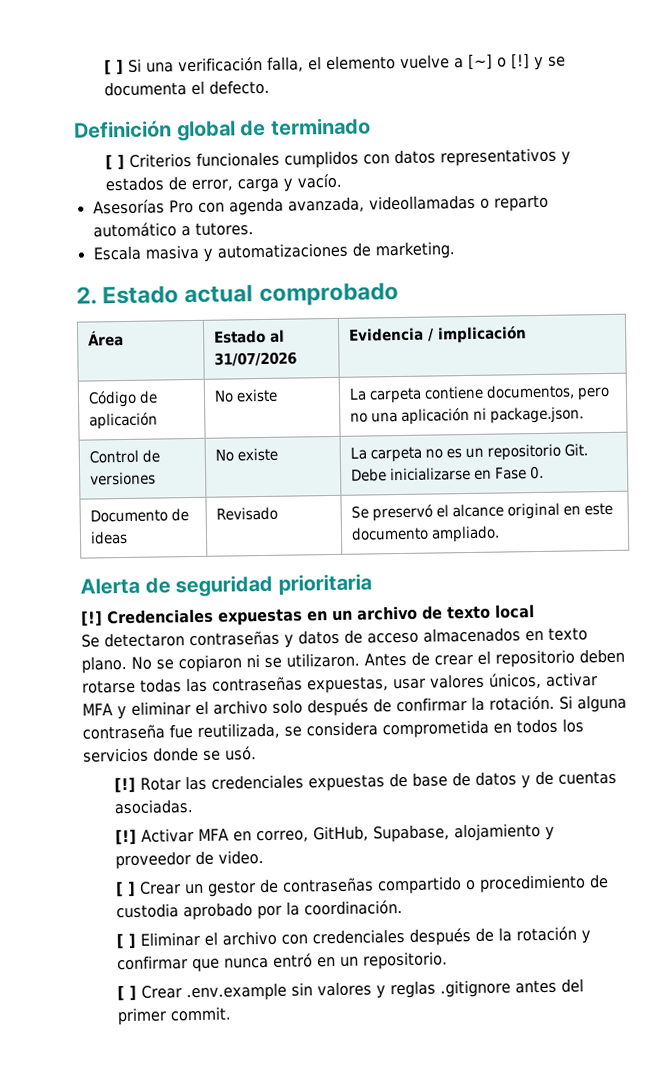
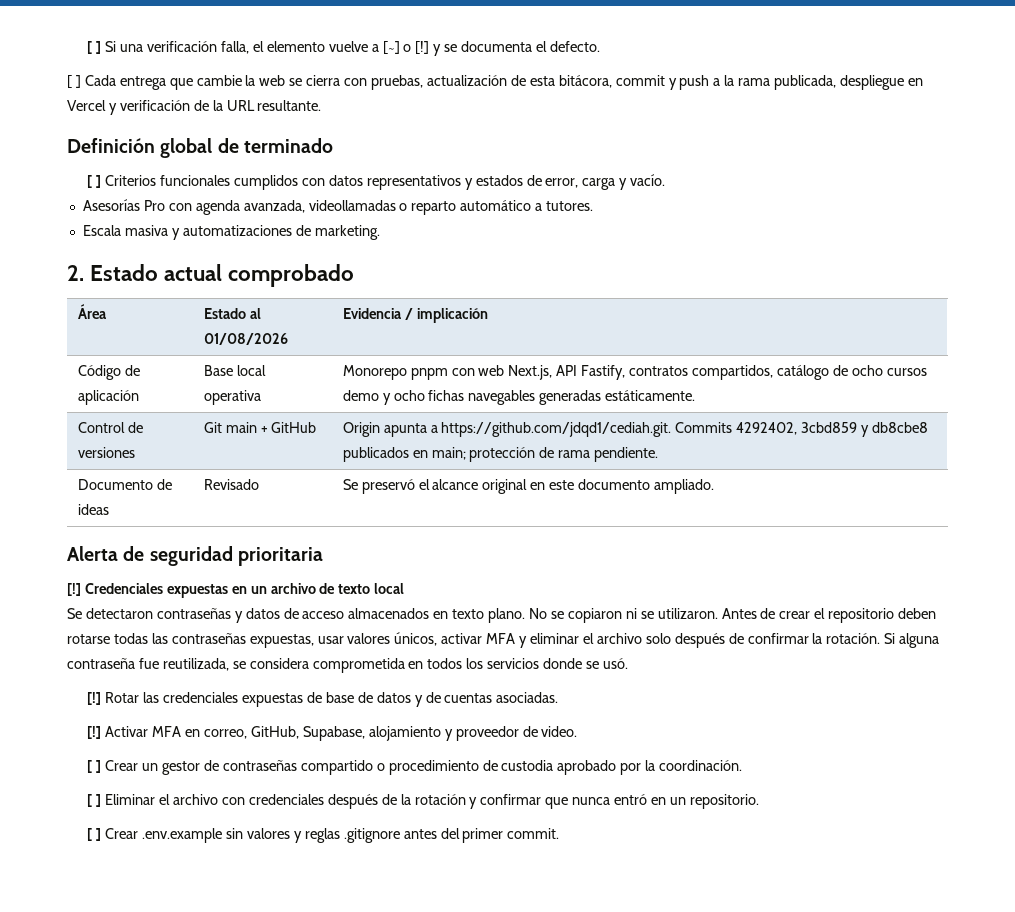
(271, 87) none -> [67,75,923,90] [67,100,322,115] // [ ] Cada entrega que cambie la web se cierra con pruebas, actualización de esta bitácora, commit y push a la rama publicada, despliegue en Vercel y verificación de la URL resultante.
[214,351,298,367] 31/07/2026 -> [203,333,288,345] 01/08/2026
[214,388,279,403] [349,384,611,404] [350,406,585,425] [89,449,161,464] [90,471,157,486] [215,447,279,462] [350,443,589,463] [351,465,545,482] No existe | La carpeta contiene documentos, pero no una aplicación ni package.json. // Control de versiones | No existe | La carpeta no es un repositorio Git. Debe inicializarse en Fase 0. -> [203,365,266,376] [203,390,261,405] [342,365,927,380] [342,390,696,405] [77,422,143,433] [77,447,135,458] [203,422,317,433] [342,422,929,437] [342,447,659,462] Base local operativa | Monorepo pnpm con web Next.js, API Fastify, contratos compartidos, catálogo de ocho cursos demo y ocho fichas navegables generadas estáticamente. // Control de versiones | Git main + GitHub | Origin apunta a https://github.com/jdqd1/cediah.git. Commits 4292402, 3cbd859 y db8cbe8 publicados en main; protección de rama pendiente.

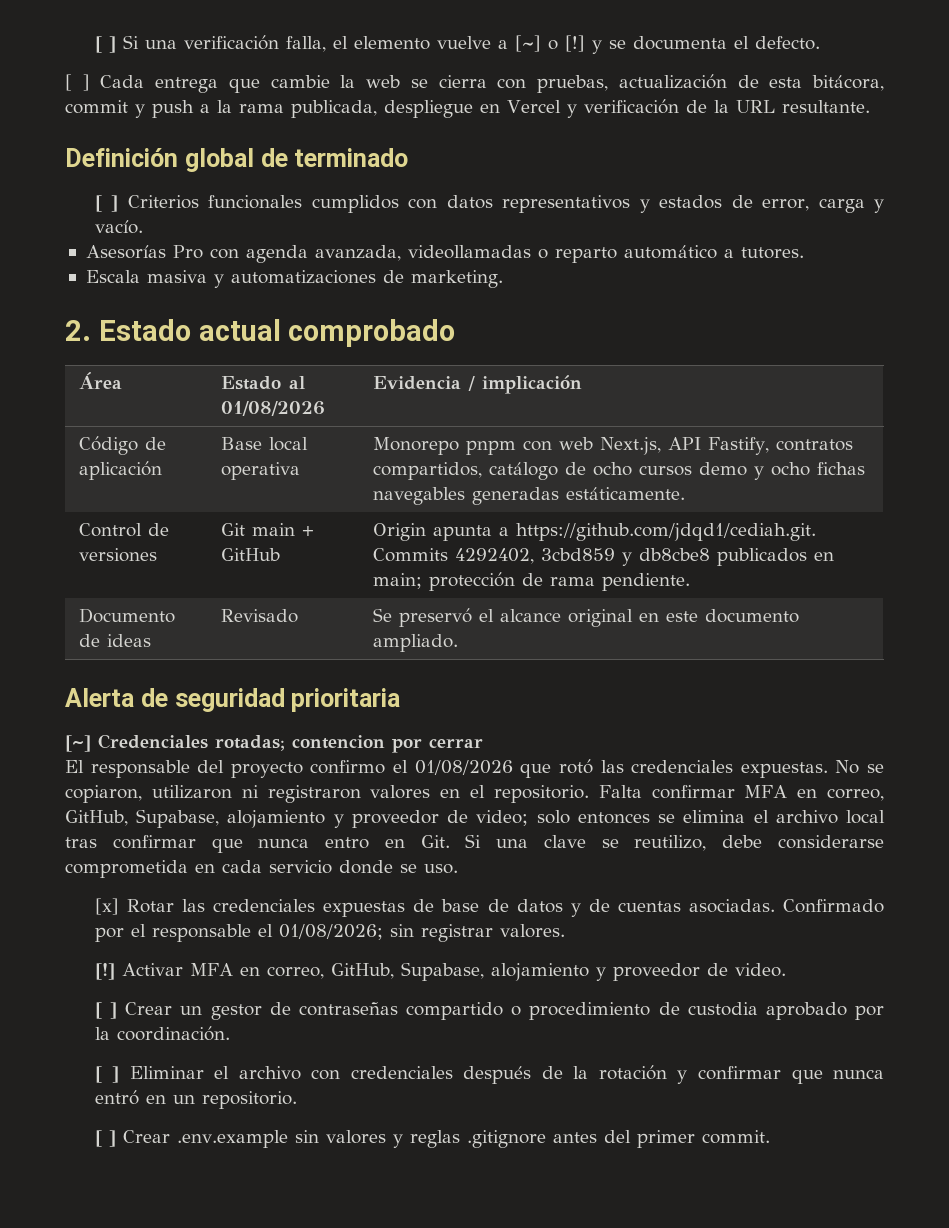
[67,583,405,598] [67,608,937,623] [67,632,940,648] [67,658,628,673] [87,692,102,705] [!] Credenciales expuestas en un archivo de texto local // Se detectaron contraseñas y datos de acceso almacenados en texto plano. No se copiaron ni se utilizaron. Antes de crear el repositorio deben rotarse todas las contraseñas expuestas, usar valores únicos, activar MFA y eliminar el archivo solo después de confirmar la rotación. Si alguna contraseña fue reutilizada, se considera comprometida en todos los servicios donde se usó. // [!] -> [65,734,483,753] [65,759,885,778] [65,785,884,803] [65,809,886,828] [65,834,884,853] [65,860,458,878] [94,898,119,915] [~] Credenciales rotadas; contencion por cerrar // El responsable del proyecto confirmo el 01/08/2026 que rotó las credenciales expuestas. No se copiaron, utilizaron ni registraron valores en el repositorio. Falta confirmar MFA en correo, GitHub, Supabase, alojamiento y proveedor de video; solo entonces se elimina el archivo local tras confirmar que nunca entro en Git. Si una clave se reutilizo, debe considerarse comprometida en cada servicio donde se uso. // [x]
(559, 697) none -> [783,899,885,913] [94,924,565,942] Confirmado por el responsable el 01/08/2026; sin registrar valores.

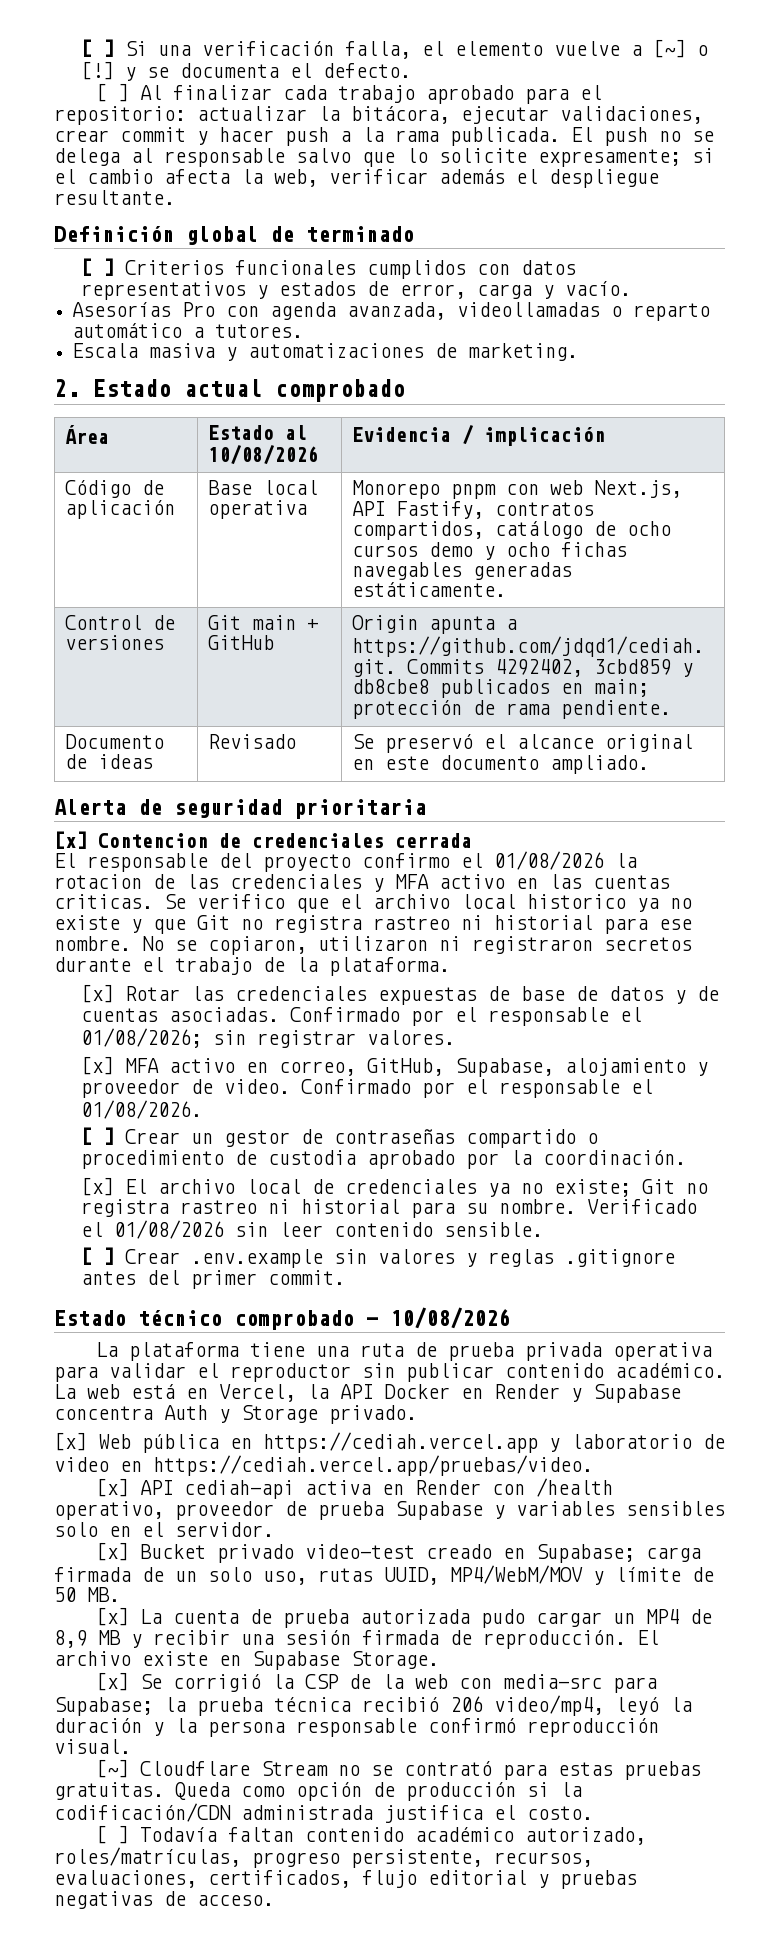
[100,74,885,93] Cada entrega que cambie la web se cierra con pruebas, actualización de esta bitácora, -> [140,85,603,104] [54,106,703,125] [54,130,109,142] Al finalizar cada trabajo aprobado para el repositorio: actualizar la bitácora, ejecutar validaciones, crear
(145, 111) none -> [219,127,274,142] hacer
[291,99,775,118] publicada, despliegue en Vercel y verificación de la URL -> [450,127,714,146] [54,148,714,167] [54,169,659,188] publicada. El push no se delega al responsable salvo que lo solicite expresamente; si el cambio afecta la web, verificar además el despliegue
[220,401,325,416] 01/08/2026 -> [208,445,319,465] 10/08/2026
[65,734,483,753] [~] Credenciales rotadas; contencion por cerrar -> [54,831,472,849] [x] Contencion de credenciales cerrada
[520,759,828,778] que rotó las credenciales expuestas. -> [615,853,637,868] [54,874,670,892] [54,894,692,913] [54,915,692,934] [54,936,131,951] la rotacion de las credenciales y MFA activo en las cuentas criticas. Se verifico que el archivo local historico ya no existe y que Git no registra rastreo ni historial para ese nombre.
[370,785,884,803] [65,809,886,828] [65,834,884,853] [65,860,458,878] valores en el repositorio. Falta confirmar MFA en correo, GitHub, Supabase, alojamiento y proveedor de video; solo entonces se elimina el archivo local tras confirmar que nunca entro en Git. Si una clave se reutilizo, debe considerarse comprometida en cada servicio donde se uso. -> [604,937,692,951] [54,957,450,976] secretos durante el trabajo de la plataforma.
[94,963,233,980] [!] Activar MFA -> [80,1056,235,1075] [x] MFA activo
(786, 970) none -> [300,1079,653,1098] [80,1100,202,1119] Confirmado por el responsable el 01/08/2026.
[94,1065,884,1084] [94,1090,297,1109] [ ] Eliminar el archivo con credenciales después de la rotación y confirmar que nunca entró en un repositorio. -> [80,1177,708,1197] [80,1199,697,1218] [80,1220,543,1239] [x] El archivo local de credenciales ya no existe; Git no registra rastreo ni historial para su nombre. Verificado el 01/08/2026 sin leer contenido sensible.
(770, 1137) none -> [54,1307,510,1330] [96,1342,713,1361] [54,1363,725,1382] [54,1384,681,1403] [54,1405,417,1424] [54,1432,725,1453] [54,1455,593,1476] [96,1478,614,1499] [54,1501,725,1520] [54,1522,274,1537] [96,1542,702,1563] [54,1565,714,1585] [54,1587,120,1602] [96,1607,713,1628] [54,1630,659,1649] [54,1651,439,1670] [96,1672,658,1693] [54,1695,692,1716] [54,1718,659,1737] [54,1739,131,1754] [96,1759,702,1780] [54,1782,582,1801] [54,1803,593,1823] [96,1825,647,1845] [54,1847,593,1868] [54,1870,637,1889] [54,1891,274,1909] // Estado técnico comprobado - 10/08/2026 // La plataforma tiene una ruta de prueba privada operativa para validar el reproductor sin publicar contenido académico. La web está en Vercel, la API Docker en Render y Supabase concentra Auth y Storage privado. // [x] Web pública en https://cediah.vercel.app y laboratorio de video en https://cediah.vercel.app/pruebas/video. // [x] API cediah-api activa en Render con /health operativo, proveedor de prueba Supabase y variables sensibles solo en el servidor. // [x] Bucket privado video-test creado en Supabase; carga firmada de un solo uso, rutas UUID, MP4/WebM/MOV y límite de 50 MB. // [x] La cuenta de prueba autorizada pudo cargar un MP4 de 8,9 MB y recibir una sesión firmada de reproducción. El archivo existe en Supabase Storage. // [x] Se corrigió la CSP de la web con media-src para Supabase; la prueba técnica recibió 206 video/mp4, leyó la duración y la persona responsable confirmó reproducción visual. // [~] Cloudflare Stream no se contrató para estas pruebas gratuitas. Queda como opción de producción si la codificación/CDN administrada justifica el costo. // [ ] Todavía faltan contenido académico autorizado, roles/matrículas, progreso persistente, recursos, evaluaciones, certificados, flujo editorial y pruebas negativas de acceso.

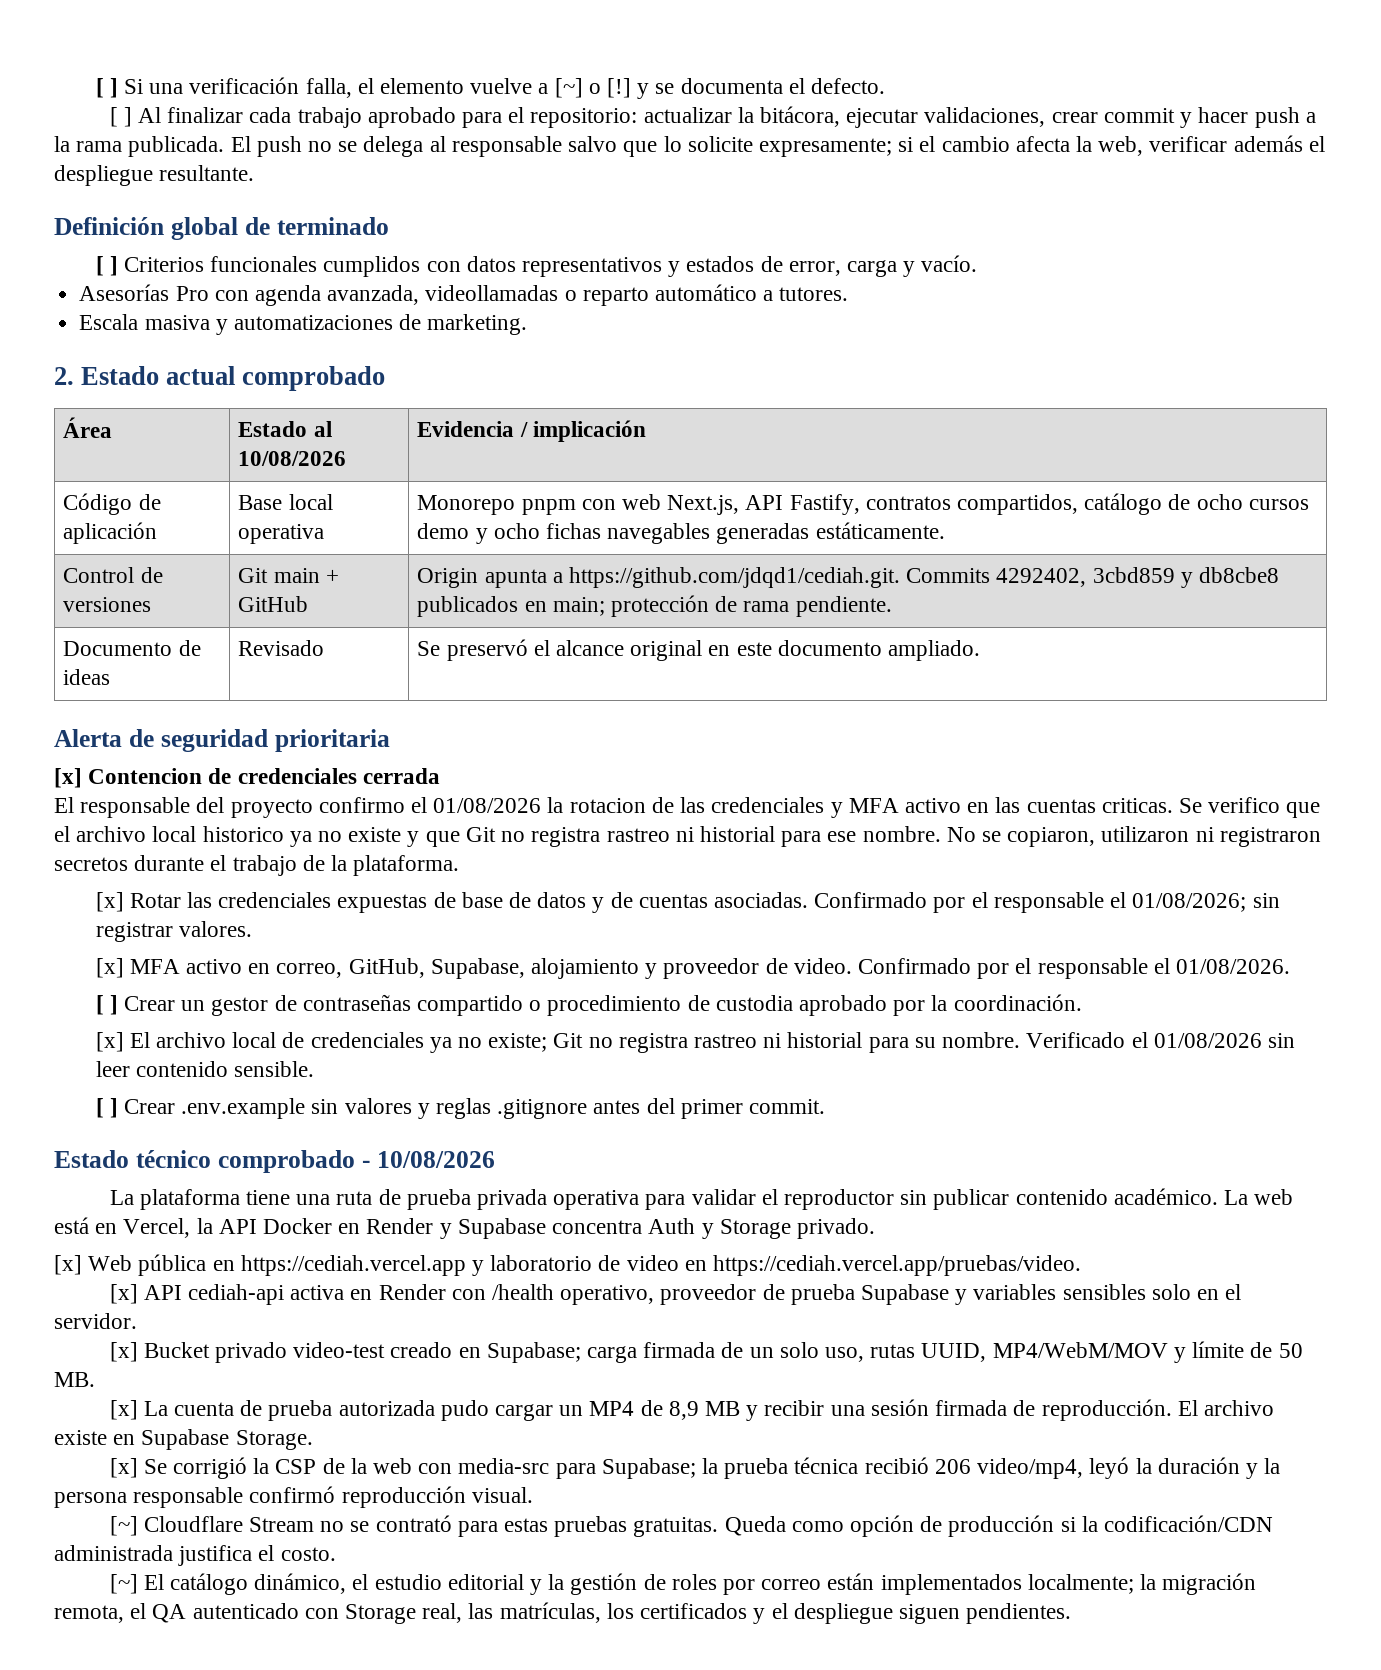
[96,1825,647,1845] [54,1847,593,1868] [54,1870,637,1889] [54,1891,274,1909] [ ] Todavía faltan contenido académico autorizado, roles/matrículas, progreso persistente, recursos, evaluaciones, certificados, flujo editorial y pruebas negativas de acceso. -> [109,1573,1257,1595] [54,1602,1072,1624] [~] El catálogo dinámico, el estudio editorial y la gestión de roles por correo están implementados localmente; la migración remota, el QA autenticado con Storage real, las matrículas, los certificados y el despliegue siguen pendientes.

